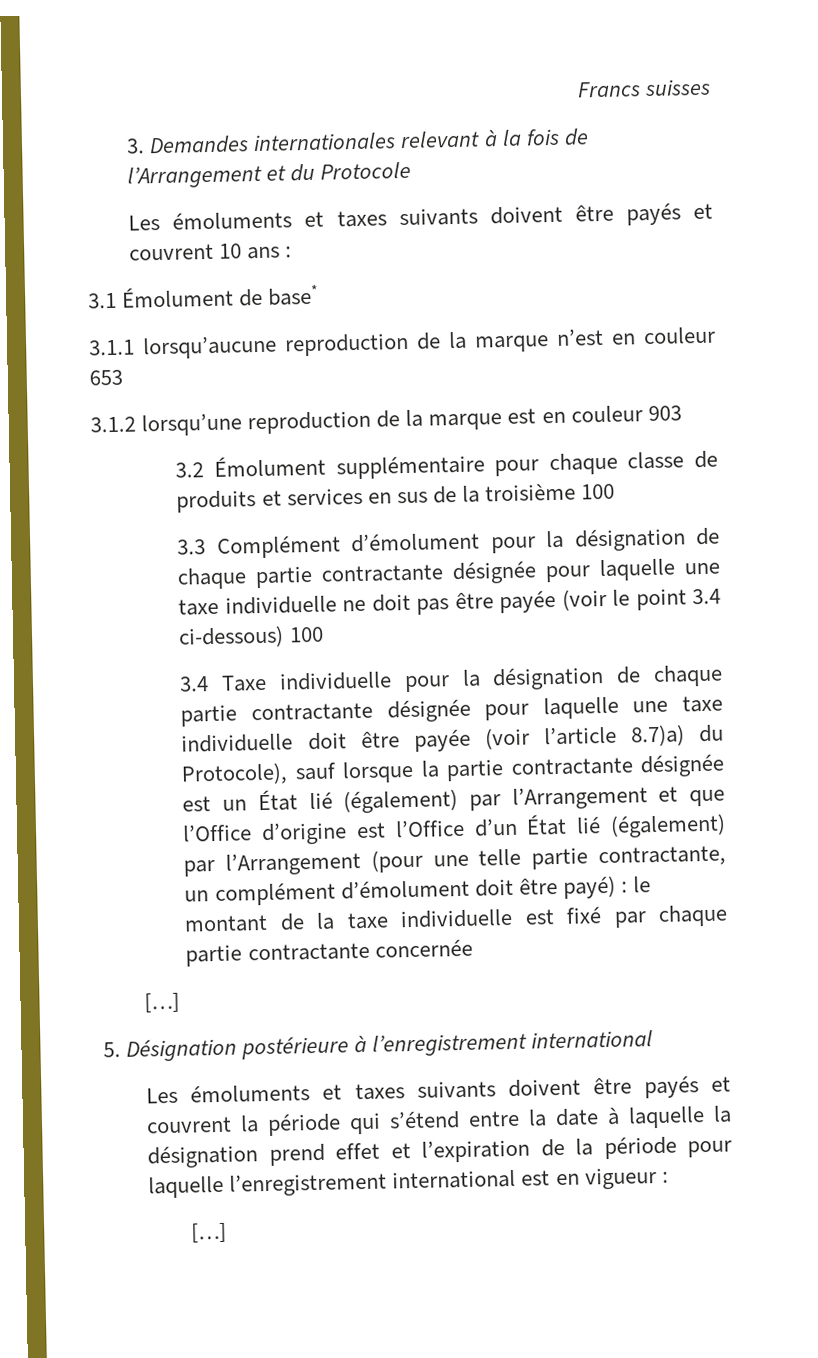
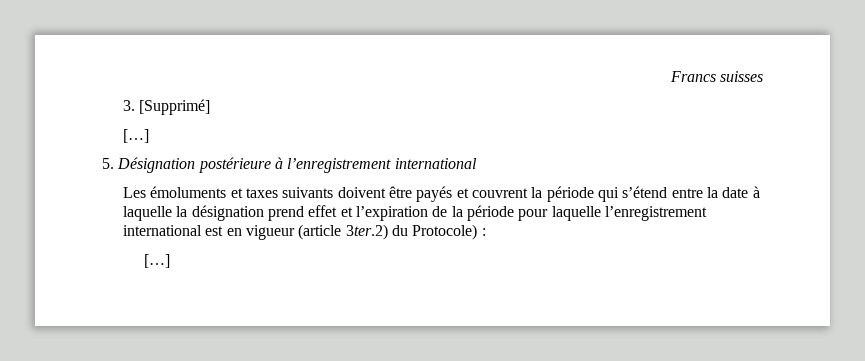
[149,128,589,155] [127,161,412,189] [128,202,713,231] [129,243,293,261] [88,284,319,309] [89,326,716,360] [89,369,123,386] [90,405,682,437] [175,450,718,480] [176,482,616,513] [177,527,721,559] [177,558,721,590] [178,588,722,616] [178,625,324,649] [179,664,723,693] [180,695,723,727] [181,724,725,753] [181,753,726,786] [182,786,725,814] [182,813,726,846] [183,845,726,877] [184,875,651,907] [184,904,728,933] [185,938,473,967] Demandes internationales relevant à la fois de l’Arrangement et du Protocole // Les émoluments et taxes suivants doivent être payés et couvrent 10 ans : // 3.1 Émolument de base* // 3.1.1 lorsqu’aucune reproduction de la marque n’est en couleur 653 // 3.1.2 lorsqu’une reproduction de la marque est en couleur 903 // 3.2 Émolument supplémentaire pour chaque classe de produits et services en sus de la troisième 100 // 3.3 Complément d’émolument pour la désignation de chaque partie contractante désignée pour laquelle une taxe individuelle ne doit pas être payée (voir le point 3.4 ci-dessous) 100 // 3.4 Taxe individuelle pour la désignation de chaque partie contractante désignée pour laquelle une taxe individuelle doit être payée (voir l’article 8.7)a) du Protocole), sauf lorsque la partie contractante désignée est un État lié (également) par l’Arrangement et que l’Office d’origine est l’Office d’un État lié (également) par l’Arrangement (pour une telle partie contractante, un complément d’émolument doit être payé) : le montant de la taxe individuelle est fixé par chaque partie contractante concernée -> [139,99,211,115] [Supprimé]
(657, 1178) none -> [298,224,478,240] (article 3ter.2) du Protocole)

